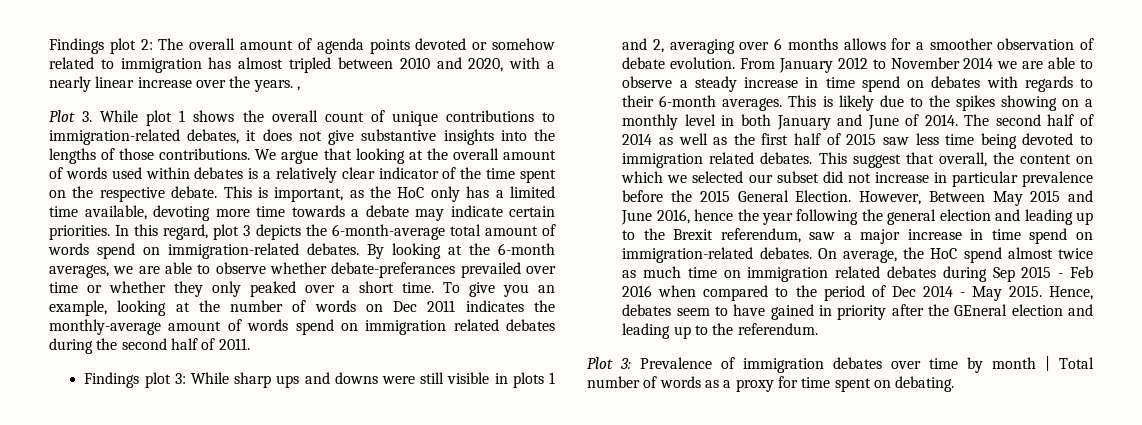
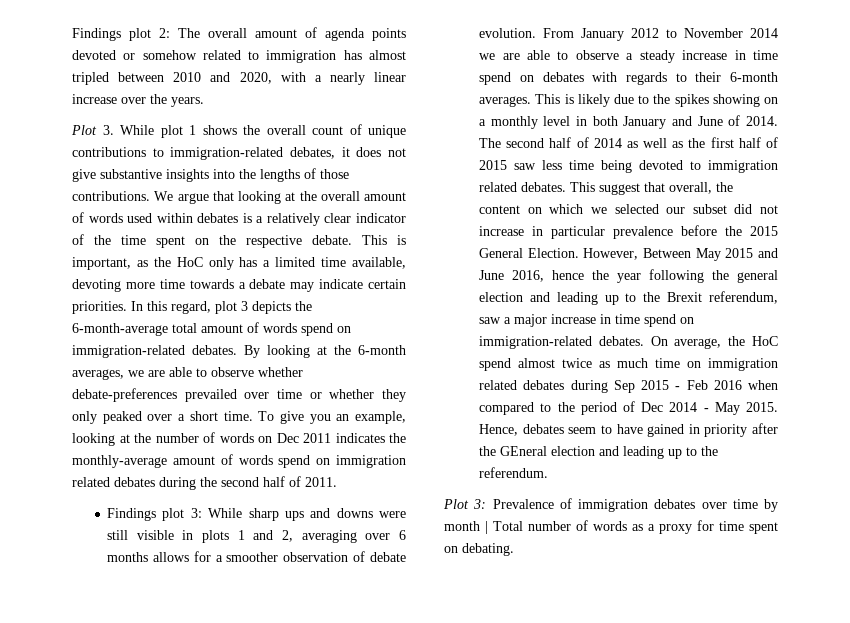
[296,86,300,91] , -> (204, 102) none
[331,262,456,278] debate-preferances -> [72,388,177,402] debate-preferences

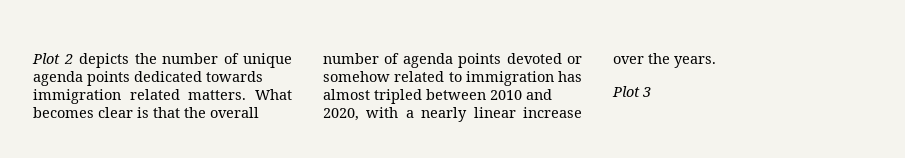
[72,28,297,41] Findings plot 2: The overall amount -> [32,53,292,68] [33,71,263,86] [33,89,292,104] [33,107,259,118] [323,53,379,64] Plot 2 depicts the number of unique agenda points dedicated towards immigration related matters. What becomes clear is that the overall number
[102,124,406,138] [72,147,407,160] [72,168,349,182] [72,191,406,204] [72,212,406,226] [72,234,406,248] [72,257,406,270] [72,279,406,292] [72,301,312,314] [72,322,351,336] [72,345,406,358] [72,367,303,380] [72,388,406,402] [72,411,406,424] [72,432,406,446] [72,454,406,468] [72,476,337,490] [107,508,407,521] [107,530,406,543] [107,551,406,562] [479,28,778,41] [479,50,778,63] [479,72,778,85] [479,94,778,107] [479,115,778,129] [479,137,778,148] [479,160,778,173] [479,182,734,195] [479,204,779,214] [479,225,778,239] [479,248,778,261] [479,269,778,283] [479,291,778,305] [479,314,695,327] [479,336,778,349] [479,358,778,371] [479,380,779,393] [479,401,778,415] [479,423,779,437] [479,446,719,459] [479,467,549,478] [443,498,778,512] [444,520,778,534] [444,543,514,556] 3. While plot 1 shows the overall count of unique contributions to immigration-related debates, it does not give substantive insights into the lengths of those contributions. We argue that looking at the overall amount of words used within debates is a relatively clear indicator of the time spent on the respective debate. This is important, as the HoC only has a limited time available, devoting more time towards a debate may indicate certain priorities. In this regard, plot 3 depicts the 6-month-average total amount of words spend on immigration-related debates. By looking at the 6-month averages, we are able to observe whether debate-preferences prevailed over time or whether they only peaked over a short time. To give you an example, looking at the number of words on Dec 2011 indicates the monthly-average amount of words spend on immigration related debates during the second half of 2011. // Findings plot 3: While sharp ups and downs were still visible in plots 1 and 2, averaging over 6 months allows for a smoother observation of debate evolution. From January 2012 to November 2014 we are able to observe a steady increase in time spend on debates with regards to their 6-month averages. This is likely due to the spikes showing on a monthly level in both January and June of 2014. The second half of 2014 as well as the first half of 2015 saw less time being devoted to immigration related debates. This suggest that overall, the content on which we selected our subset did not increase in particular prevalence before the 2015 General Election. However, Between May 2015 and June 2016, hence the year following the general election and leading up to the Brexit referendum, saw a major increase in time spend on immigration-related debates. On average, the HoC spend almost twice as much time on immigration related debates during Sep 2015 - Feb 2016 when compared to the period of Dec 2014 - May 2015. Hence, debates seem to have gained in priority after the GEneral election and leading up to the referendum. // Plot 3: Prevalence of immigration debates over time by month | Total number of words as a proxy for time spent on debating. -> [642,87,651,97] 3

